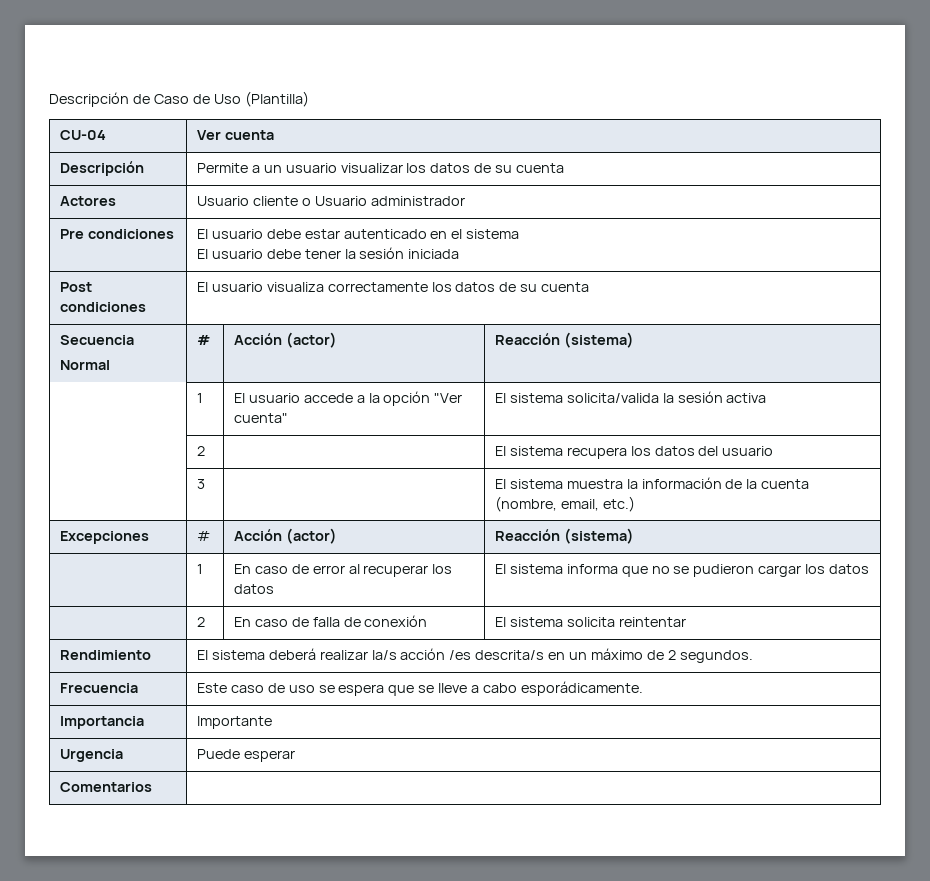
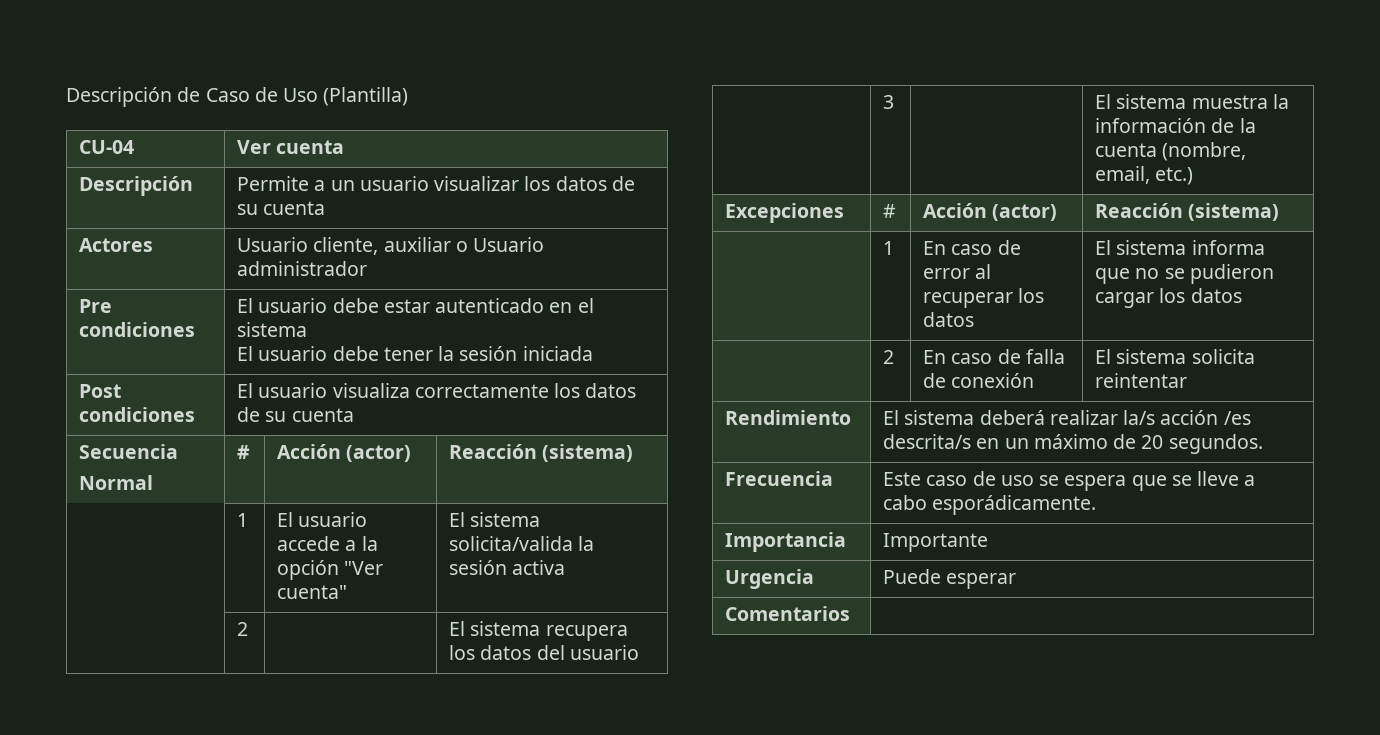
[252,196,298,206] cliente -> [313,237,451,255] cliente, auxiliar
[667,650,676,660] 2 -> [1141,435,1164,449] 20

